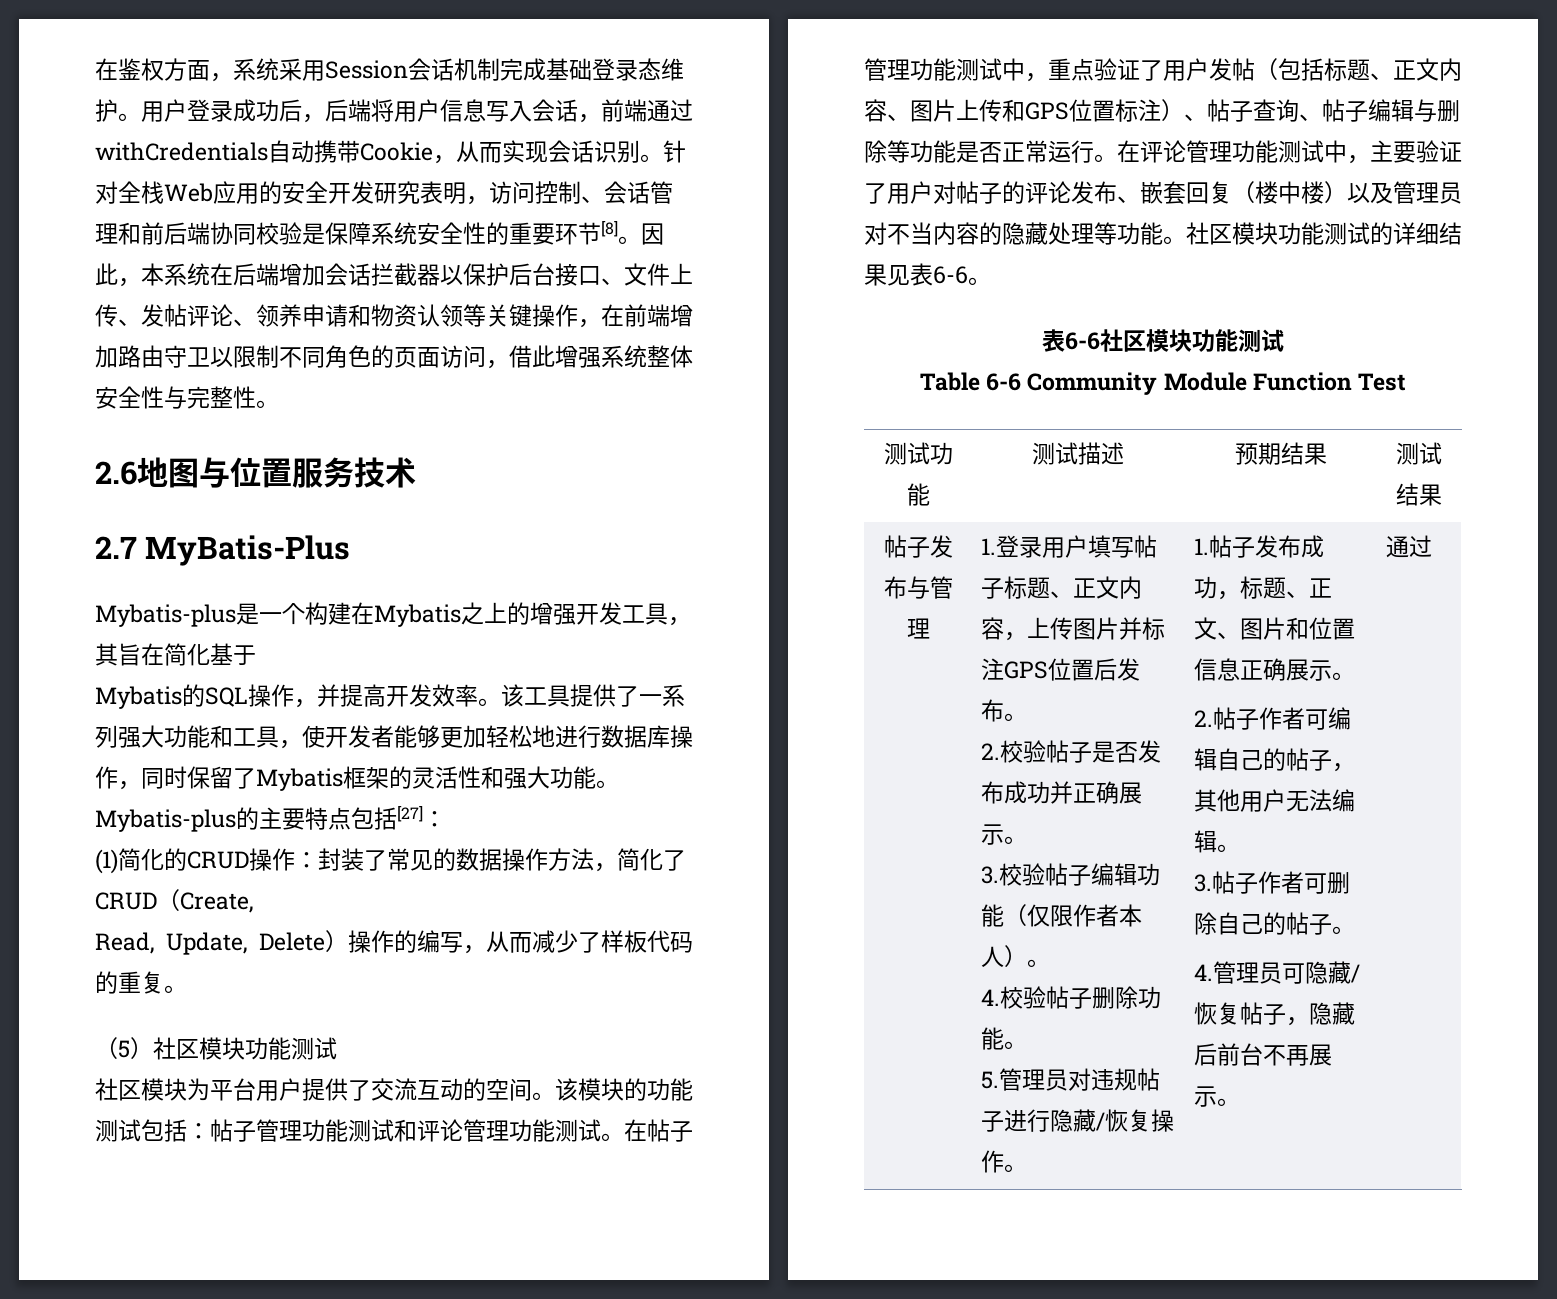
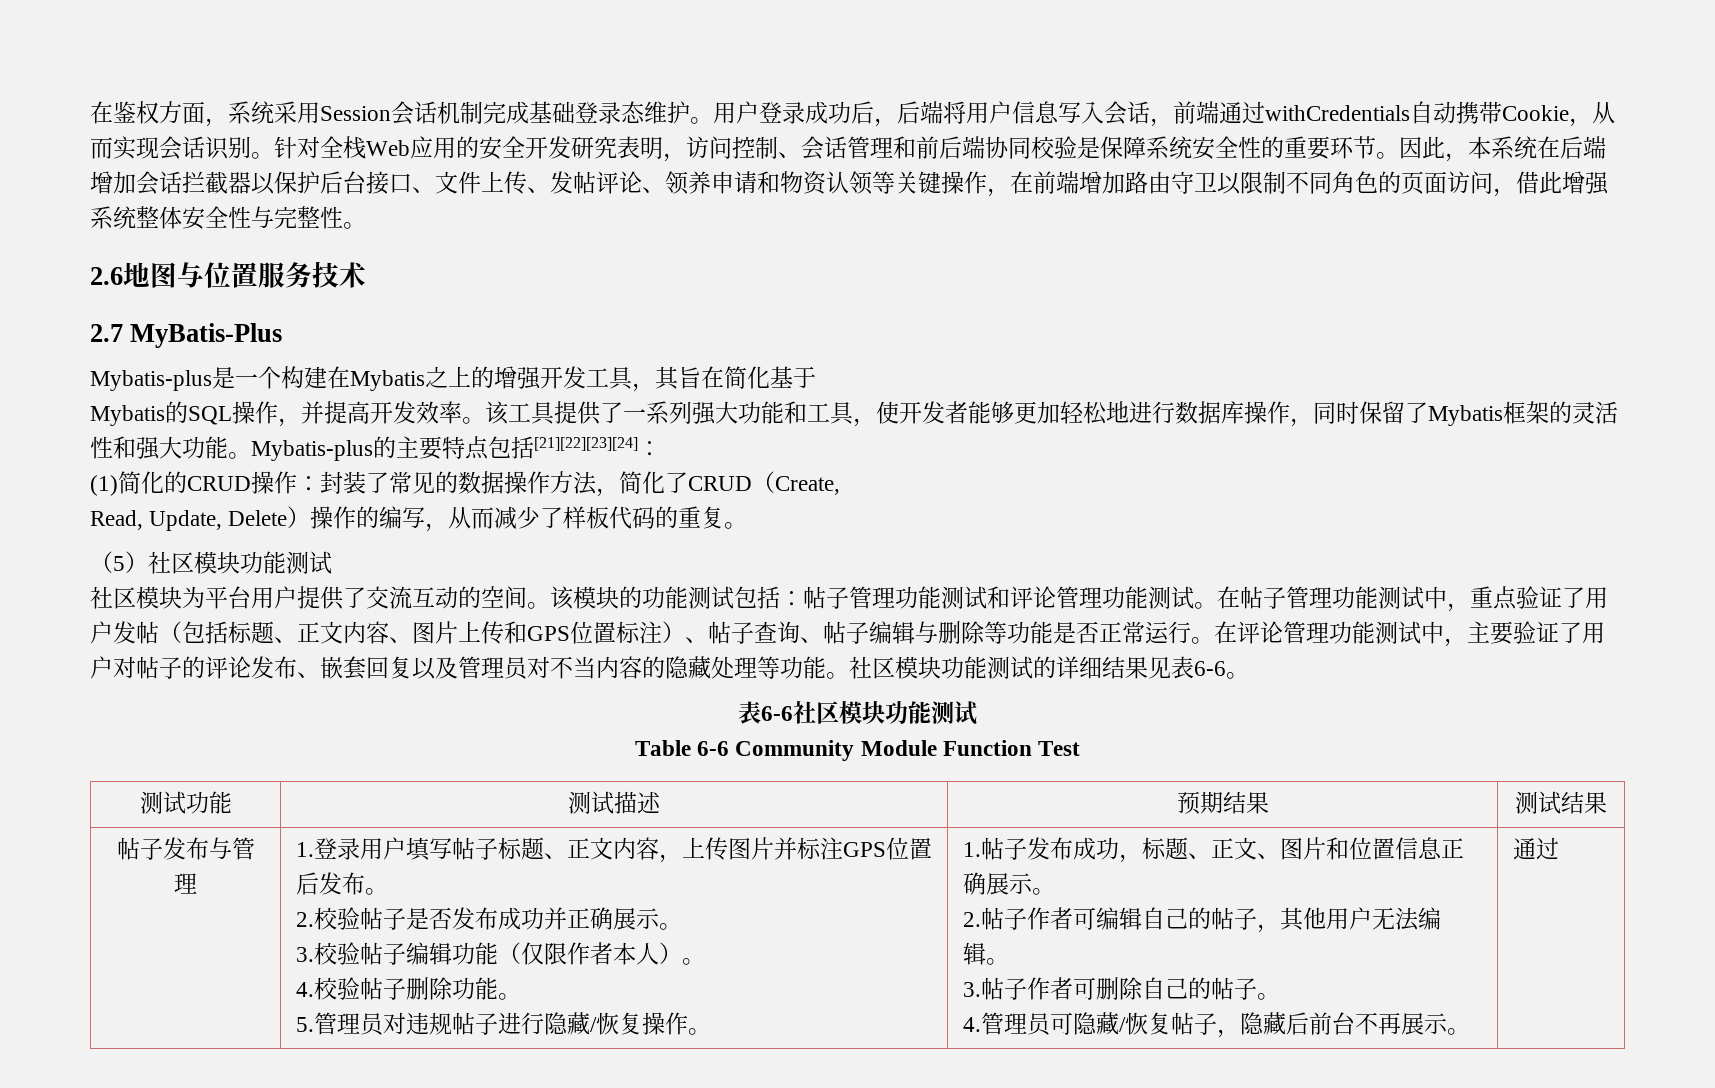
[601,221,618,237] [8] -> (1376, 147) none
[397,806,423,822] [27] -> [534,437,638,451] [21][22][23][24]
[1232,181,1347,204] （楼中楼） -> (412, 667) none

